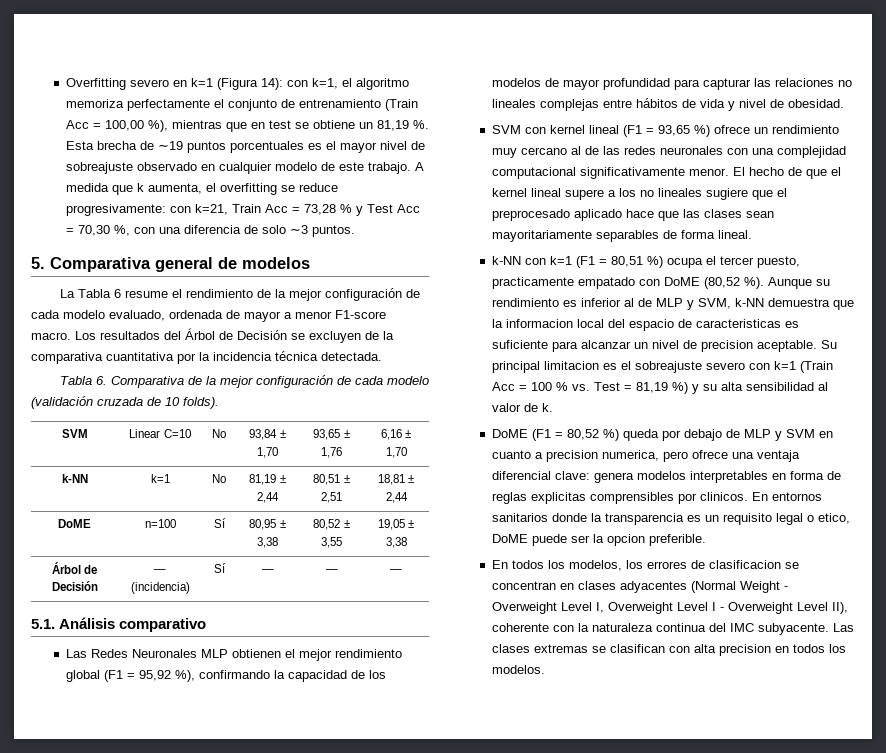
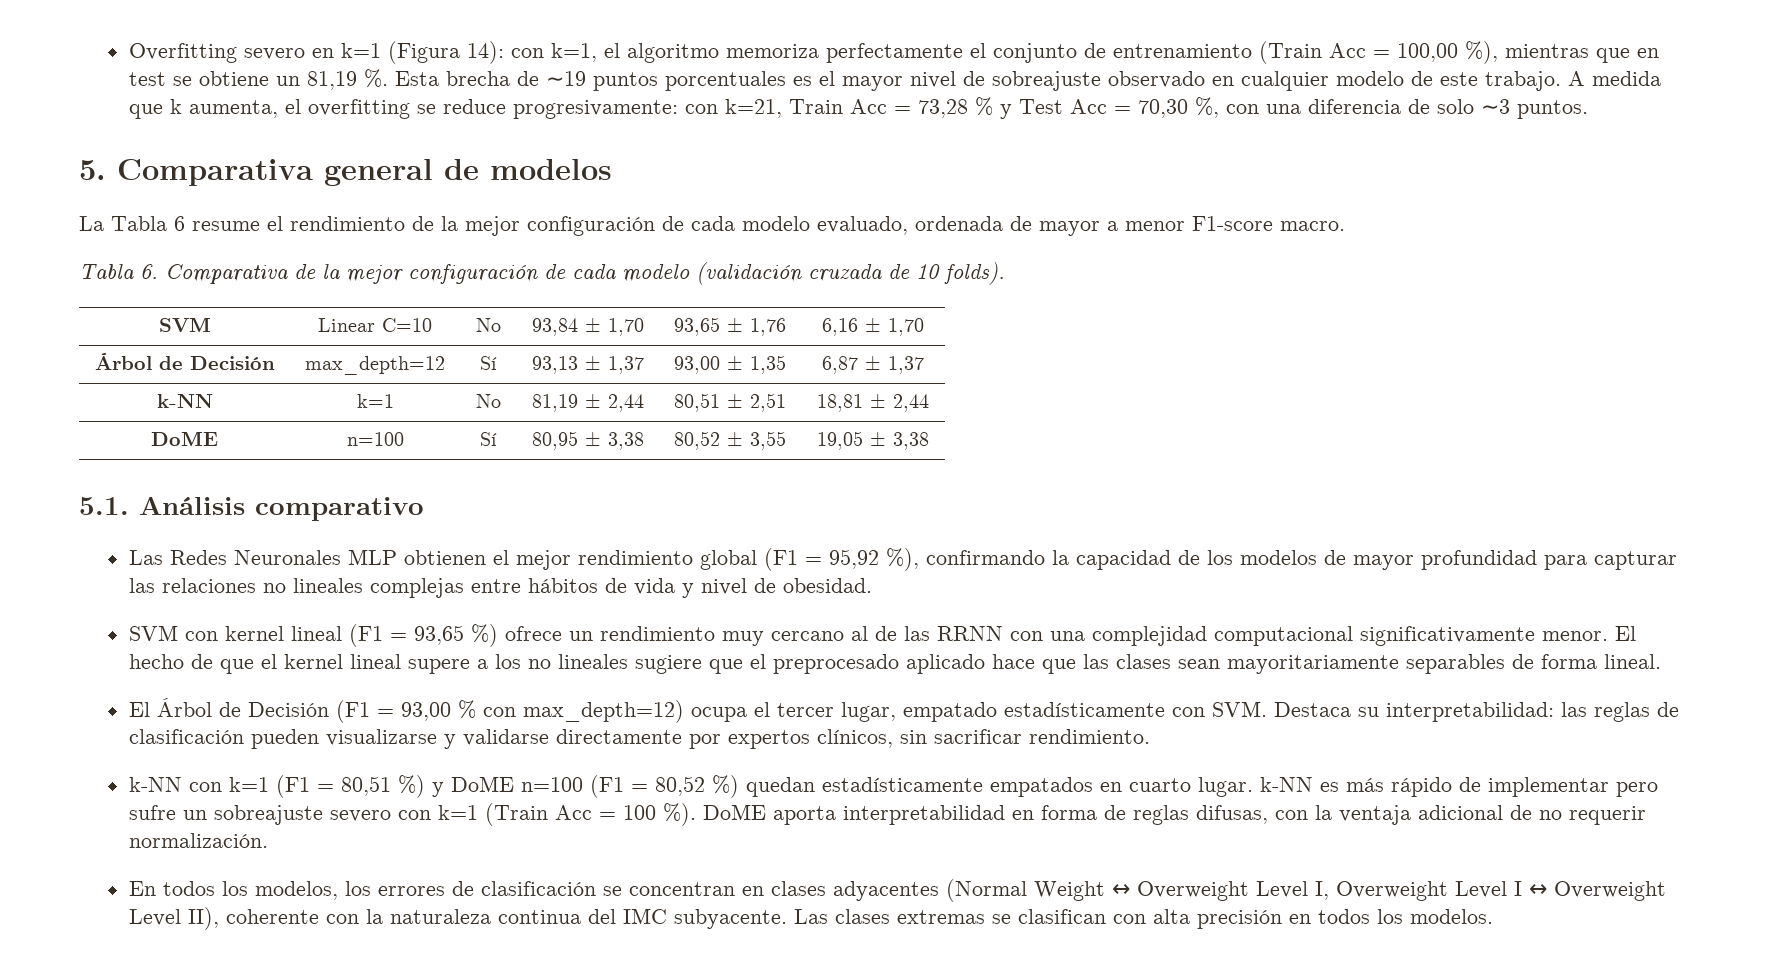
[75,328,394,343] [31,351,382,364] Los resultados del Árbol de Decisión se excluyen de la comparativa cuantitativa por la incidencia técnica detectada. -> (1345, 226) none
(407, 452) none -> [94,353,275,370] [305,356,445,375] [480,356,497,370] [531,356,644,374] [674,355,786,374] [822,356,924,374] // Árbol de Decisión | max_depth=12 | Sí | 93,13 ± 1,37 | 93,00 ± 1,35 | 6,87 ± 1,37
[51,562,98,574] [51,581,98,591] [154,569,166,573] [130,582,190,594] [213,563,226,573] [261,569,274,573] [325,569,338,573] [390,569,403,573] // Árbol de Decisión | — (incidencia) | Sí | — | — | — -> (929, 441) none
[623,146,723,155] redes neuronales -> [936,626,1003,641] RRNN
(752, 234) none -> [128,698,1679,723] [128,729,1150,749] // El Árbol de Decisión (F1 = 93,00 % con max_depth=12) ocupa el tercer lugar, empatado estadísticamente con SVM. Destaca su interpretabilidad: las reglas de clasificación pueden visualizarse y validarse directamente por expertos clínicos, sin sacrificar rendimiento.
[666,256,800,268] [491,277,830,289] [491,298,854,310] [491,319,799,331] [491,340,837,352] [491,361,631,373] ocupa el tercer puesto, practicamente empatado con DoME (80,52 %). Aunque su rendimiento es inferior al de MLP y SVM, k-NN demuestra que la informacion local del espacio de caracteristicas es suficiente para alcanzar un nivel de precision aceptable. Su principal limitacion es el -> [431,775,1658,798] [128,805,207,820] y DoME n=100 (F1 = 80,52 %) quedan estadísticamente empatados en cuarto lugar. k-NN es más rápido de implementar pero sufre un
[555,382,828,394] [491,403,553,412] [491,429,833,441] [491,450,800,462] [491,471,841,483] [491,492,822,504] [491,513,850,525] [491,534,706,546] % vs. Test = 81,19 %) y su alta sensibilidad al valor de k. // DoME (F1 = 80,52 %) queda por debajo de MLP y SVM en cuanto a precision numerica, pero ofrece una ventaja diferencial clave: genera modelos interpretables en forma de reglas explicitas comprensibles por clinicos. En entornos sanitarios donde la transparencia es un requisito legal o etico, DoME puede ser la opcion preferible. -> [662,803,1646,826] [128,833,268,848] %). DoME aporta interpretabilidad en forma de reglas difusas, con la ventaja adicional de no requerir normalización.
[708,560,781,569] clasificacion -> [480,881,596,896] clasificación
[783,586,788,590] - -> [1111,884,1130,896] ↔
[719,607,724,611] - -> [1528,884,1547,896] ↔
[718,644,771,656] precision -> [1196,910,1282,929] precisión

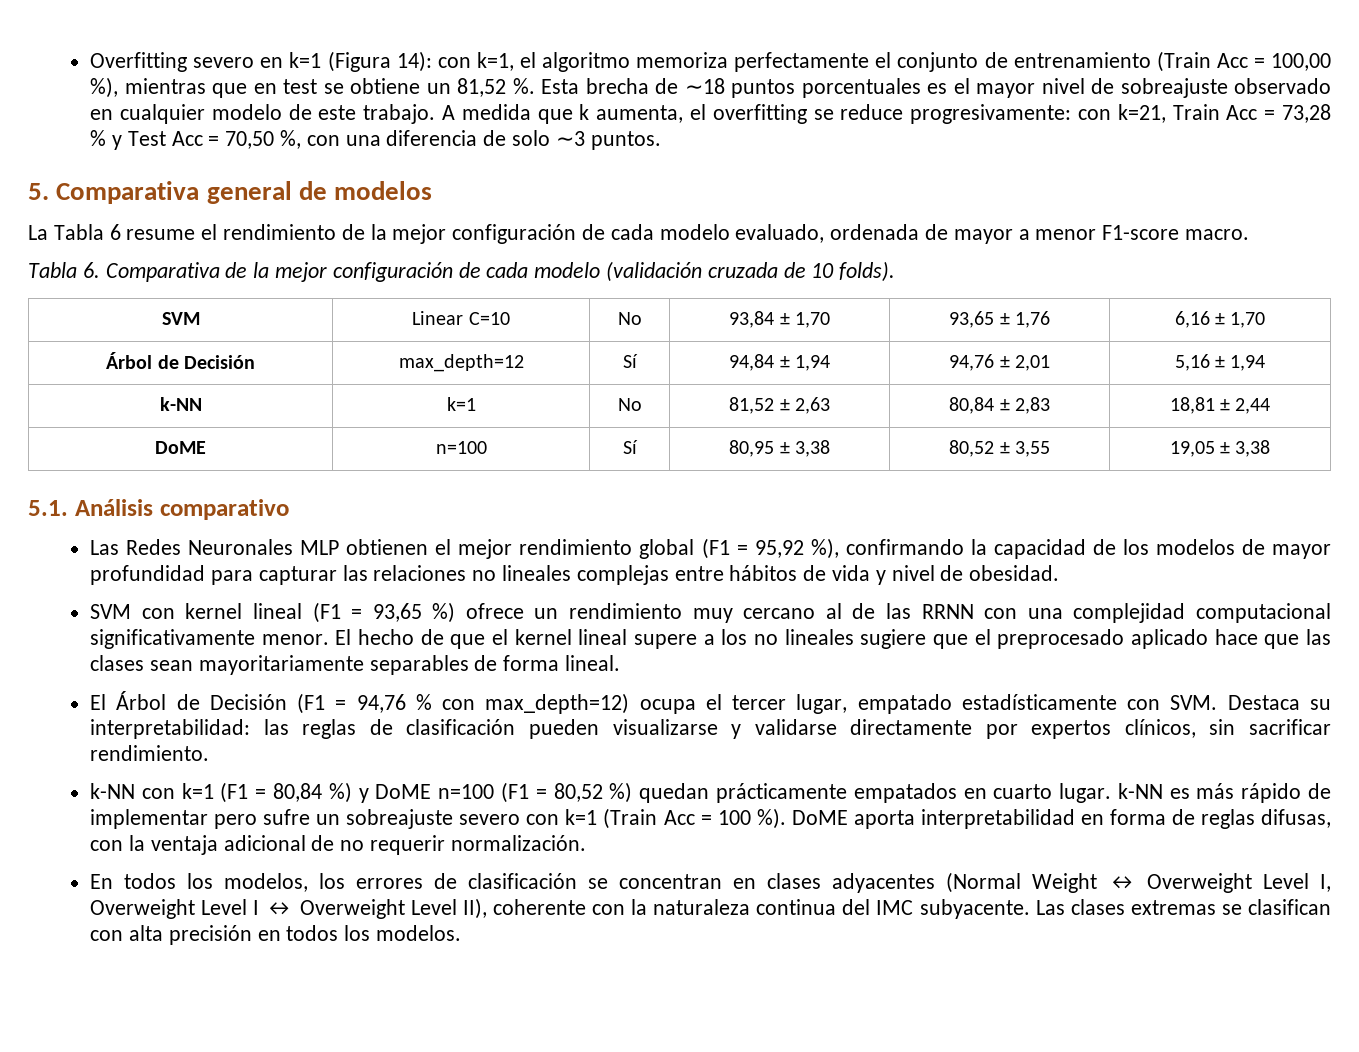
[306,71,357,90] 81,19 -> [457,78,507,97] 81,52
[545,71,586,86] ∼19 -> [684,78,725,94] ∼18
[1137,99,1188,118] 70,30 -> [225,131,275,149] 70,50
[531,356,644,374] [674,355,786,374] [822,356,924,374] [156,394,213,408] [356,394,394,408] [476,394,501,408] [531,394,644,412] [674,393,786,412] 93,13 ± 1,37 | 93,00 ± 1,35 | 6,87 ± 1,37 // k-NN | k=1 | No | 81,19 ± 2,44 | 80,51 ± 2,51 -> [729,354,830,371] [949,354,1050,371] [1174,354,1266,371] [159,397,202,411] [446,397,476,411] [617,398,642,411] [729,397,830,414] [949,397,1050,414] 94,84 ± 1,94 | 94,76 ± 2,01 | 5,16 ± 1,94 // k-NN | k=1 | No | 81,52 ± 2,63 | 80,84 ± 2,83
[400,702,451,721] 93,00 -> [356,694,406,713] 94,76
[340,776,391,796] 80,51 -> [273,783,323,802] 80,84
[821,777,983,792] estadísticamente -> [715,783,847,803] prácticamente

